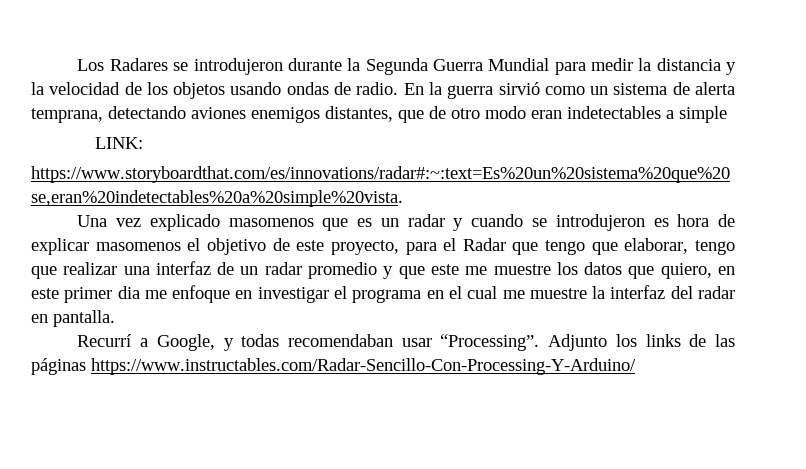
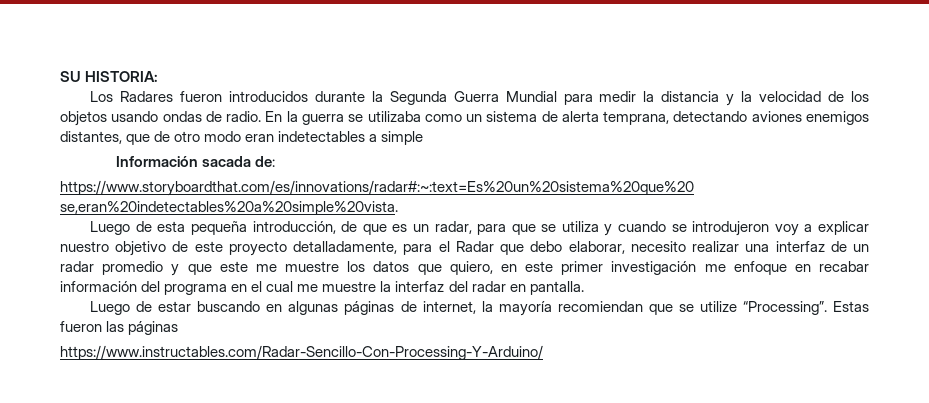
[77,58,283,75] Los Radares se introdujeron -> [60,71,159,82] [90,91,308,102] SU HISTORIA: // Los Radares fueron introducidos
[498,82,540,95] sirvió -> [348,111,421,122] se utilizaba
[95,137,144,149] LINK: -> [115,156,275,167] Información sacada de:
[77,214,736,231] [31,238,201,255] Una vez explicado masomenos que es un radar y cuando se introdujeron es hora de explicar masomenos el -> [90,221,870,236] [60,241,109,252] Luego de esta pequeña introducción, de que es un radar, para que se utiliza y cuando se introdujeron voy a explicar nuestro
[330,240,399,255] proyecto, -> [228,241,398,256] proyecto detalladamente,
[545,238,735,255] [31,266,57,279] tengo que elaborar, tengo que -> [530,241,686,254] debo elaborar, necesito
[117,286,140,299] dia -> [611,261,697,275] investigación
[257,286,348,303] investigar el -> [818,261,869,272] [60,281,161,292] recabar información del
[77,334,707,351] Recurrí a Google, y todas recomendaban usar “Processing”. Adjunto los links de -> [90,301,870,316] [60,321,102,332] Luego de estar buscando en algunas páginas de internet, la mayoría recomiendan que se utilize “Processing”. Estas fueron
(86, 366) none -> (179, 328) //

